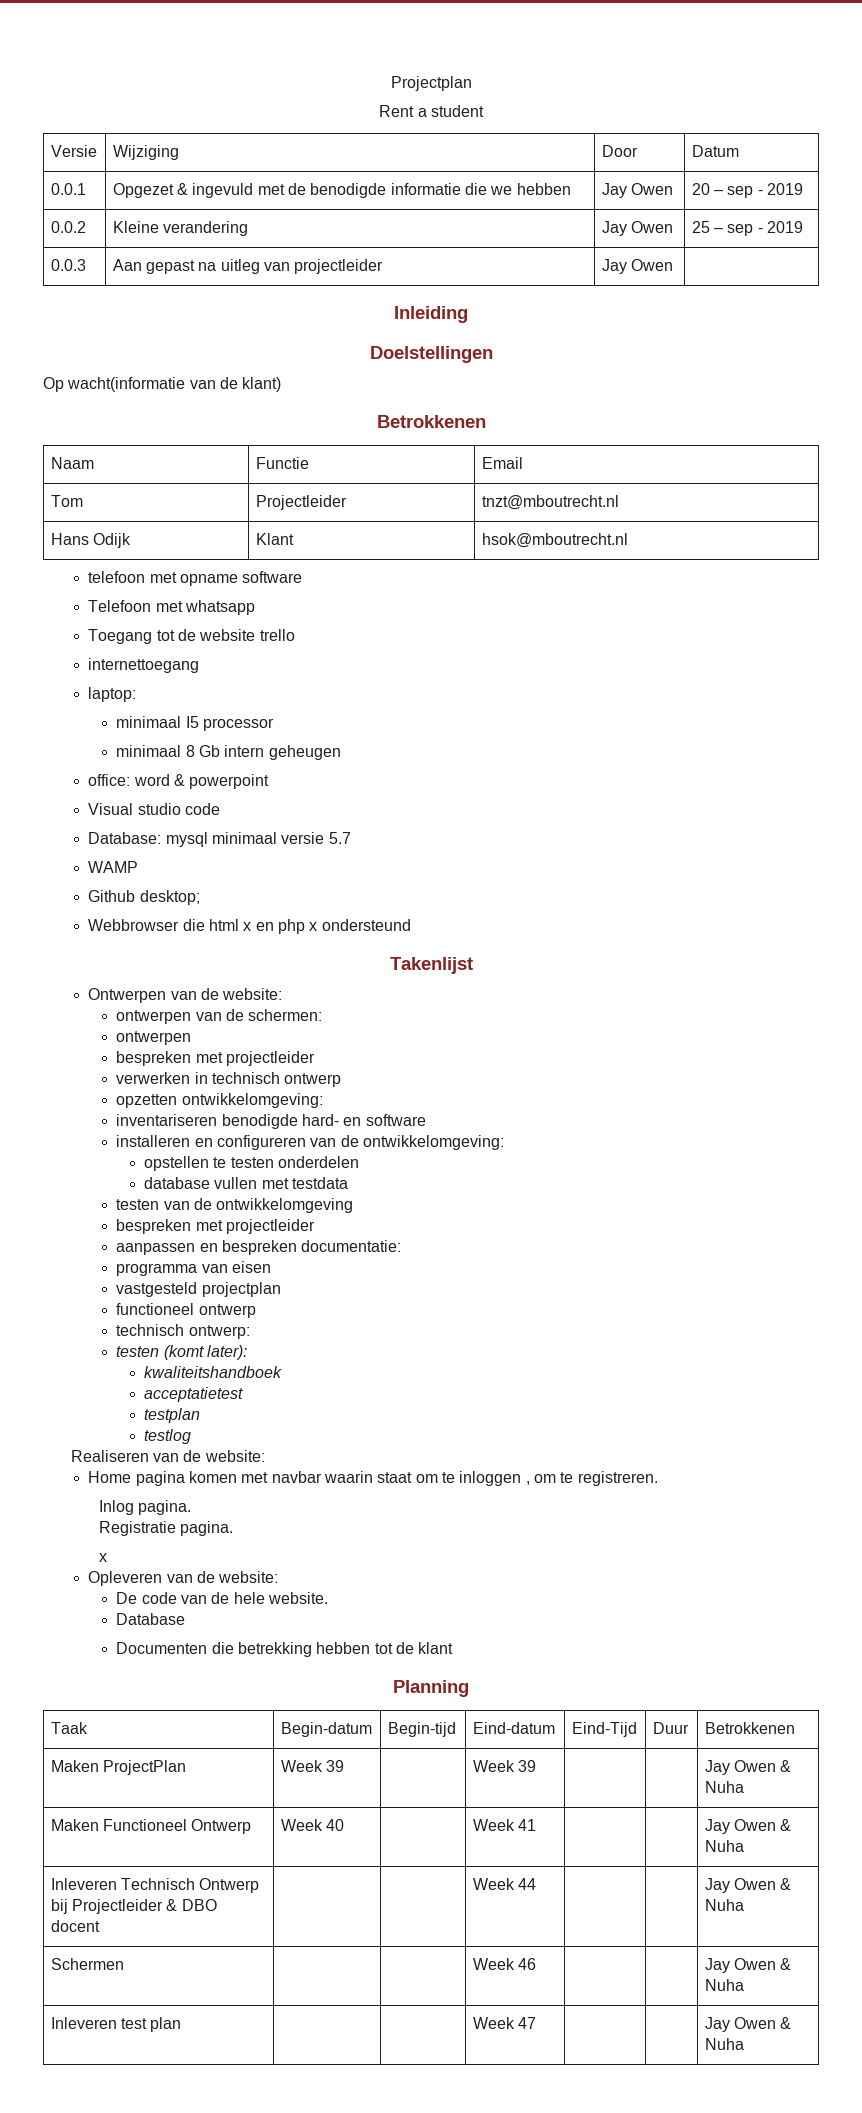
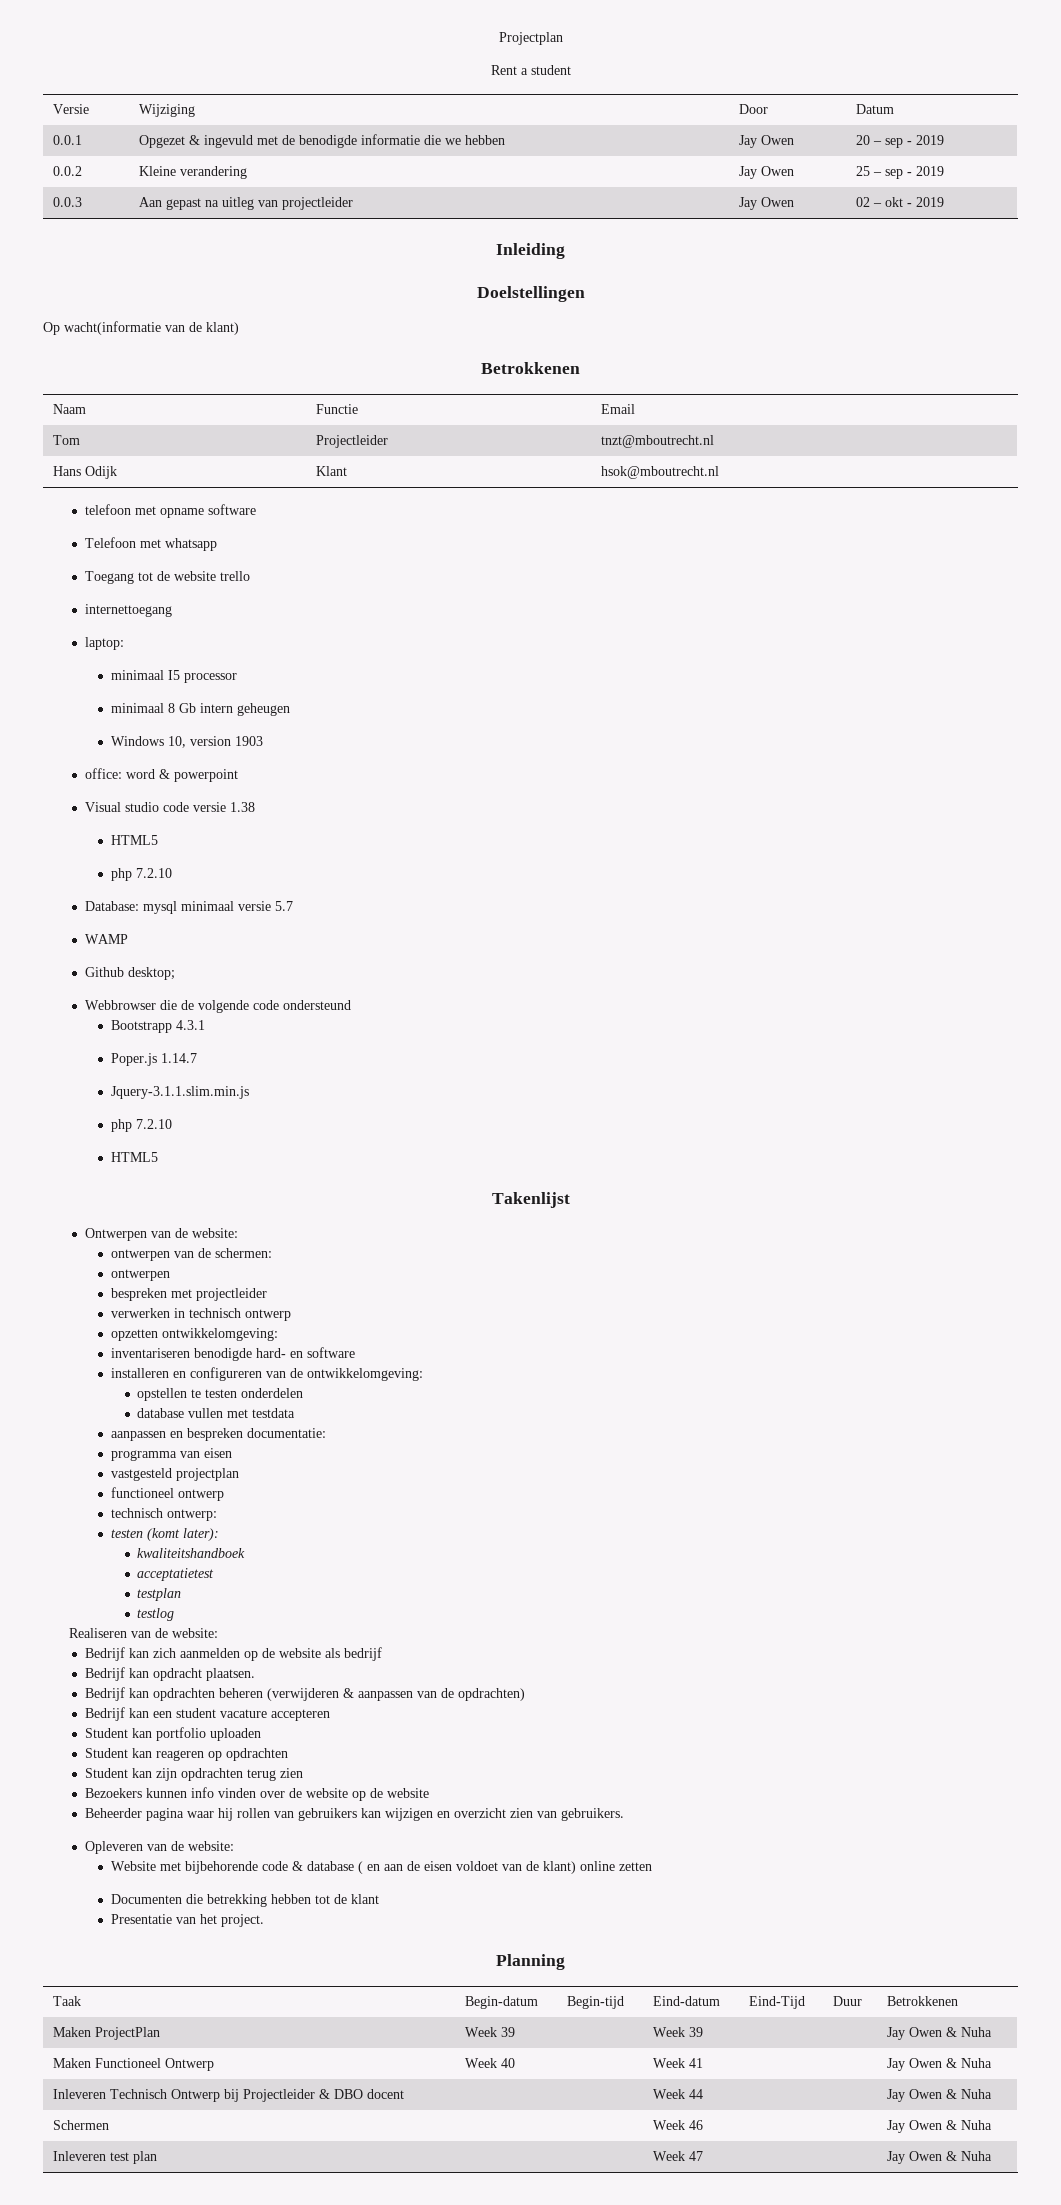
(674, 265) none -> [856,197,945,207] 02 – okt - 2019
(341, 752) none -> [111,736,264,748] // Windows 10, version 1903
(221, 809) none -> [192,802,255,812] [111,835,159,845] [111,868,173,881] versie 1.38 // HTML5 // php 7.2.10
[209,919,411,934] html x en php x ondersteund -> [180,1000,351,1013] [111,1020,206,1033] [111,1053,198,1066] [111,1086,250,1099] [111,1119,173,1132] [111,1152,159,1162] de volgende code ondersteund // Bootstrapp 4.3.1 // Poper.js 1.14.7 // Jquery-3.1.1.slim.min.js // php 7.2.10 // HTML5
[116,1198,354,1213] [116,1219,315,1234] // testen van de ontwikkelomgeving // bespreken met projectleider -> (296, 1413) none
[88,1471,658,1486] [98,1500,192,1515] [98,1521,234,1536] [98,1553,107,1562] [88,1571,279,1586] [116,1592,328,1604] [116,1613,186,1625] Home pagina komen met navbar waarin staat om te inloggen , om te registreren. // Inlog pagina. // Registratie pagina. // x // Opleveren van de website: // De code van de hele website. // Database -> [84,1647,382,1661] [84,1667,255,1681] [84,1687,525,1701] [84,1707,330,1721] [84,1727,261,1741] [84,1748,288,1761] [84,1768,303,1781] [84,1787,429,1801] [84,1808,624,1821] [84,1841,234,1854] [111,1861,653,1874] Bedrijf kan zich aanmelden op de website als bedrijf // Bedrijf kan opdracht plaatsen. // Bedrijf kan opdrachten beheren (verwijderen & aanpassen van de opdrachten) // Bedrijf kan een student vacature accepteren // Student kan portfolio uploaden // Student kan reageren op opdrachten // Student kan zijn opdrachten terug zien // Bezoekers kunnen info vinden over de website op de website // Beheerder pagina waar hij rollen van gebruikers kan wijzigen en overzicht zien van gebruikers. // Opleveren van de website: // Website met bijbehorende code & database ( en aan de eisen voldoet van de klant) online zetten
(454, 1648) none -> [111,1914,265,1927] // Presentatie van het project.

